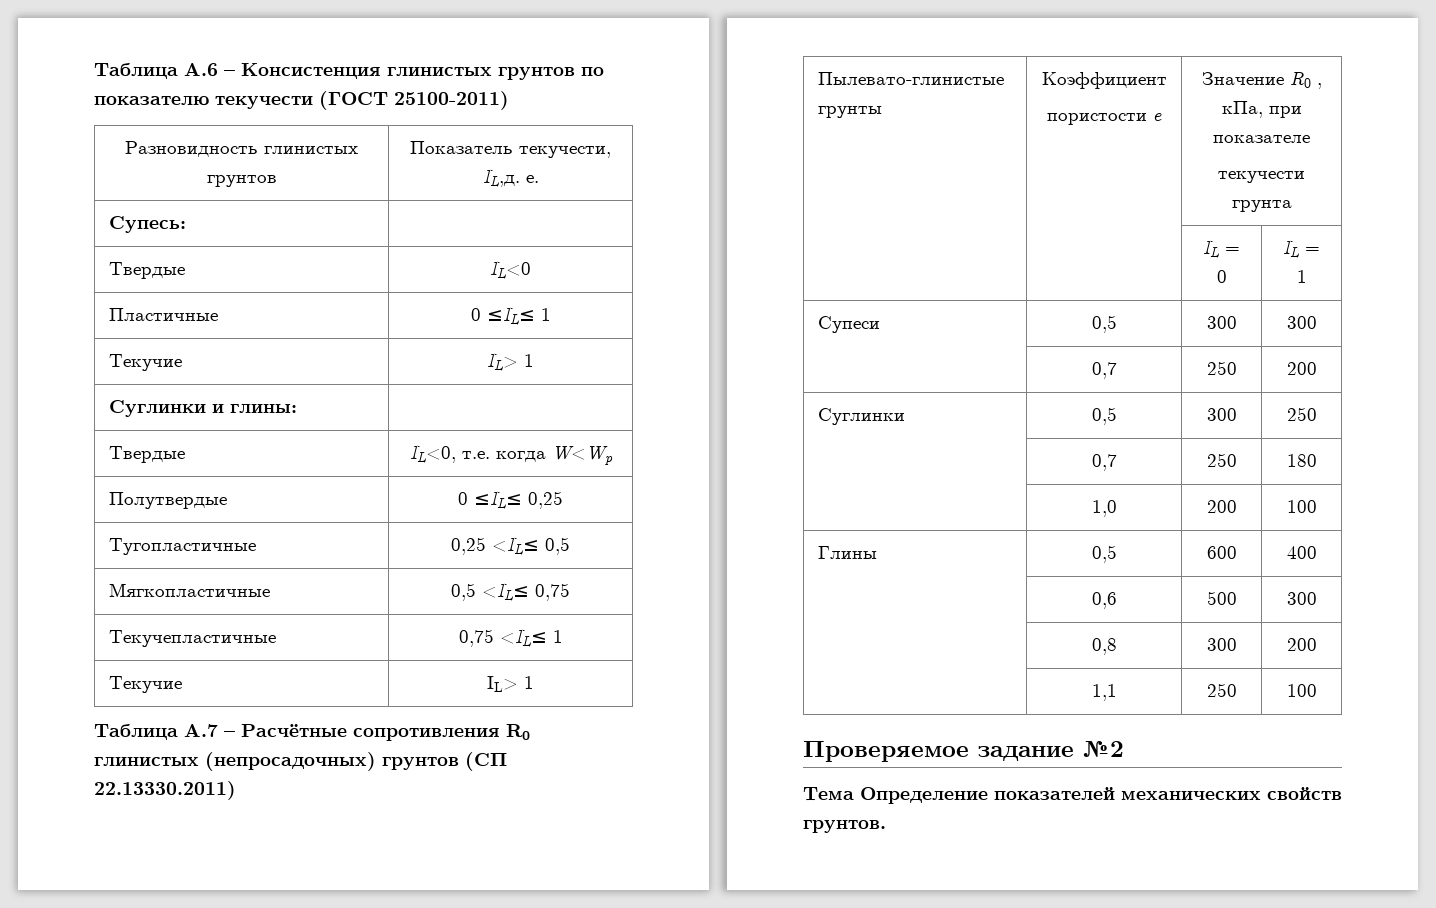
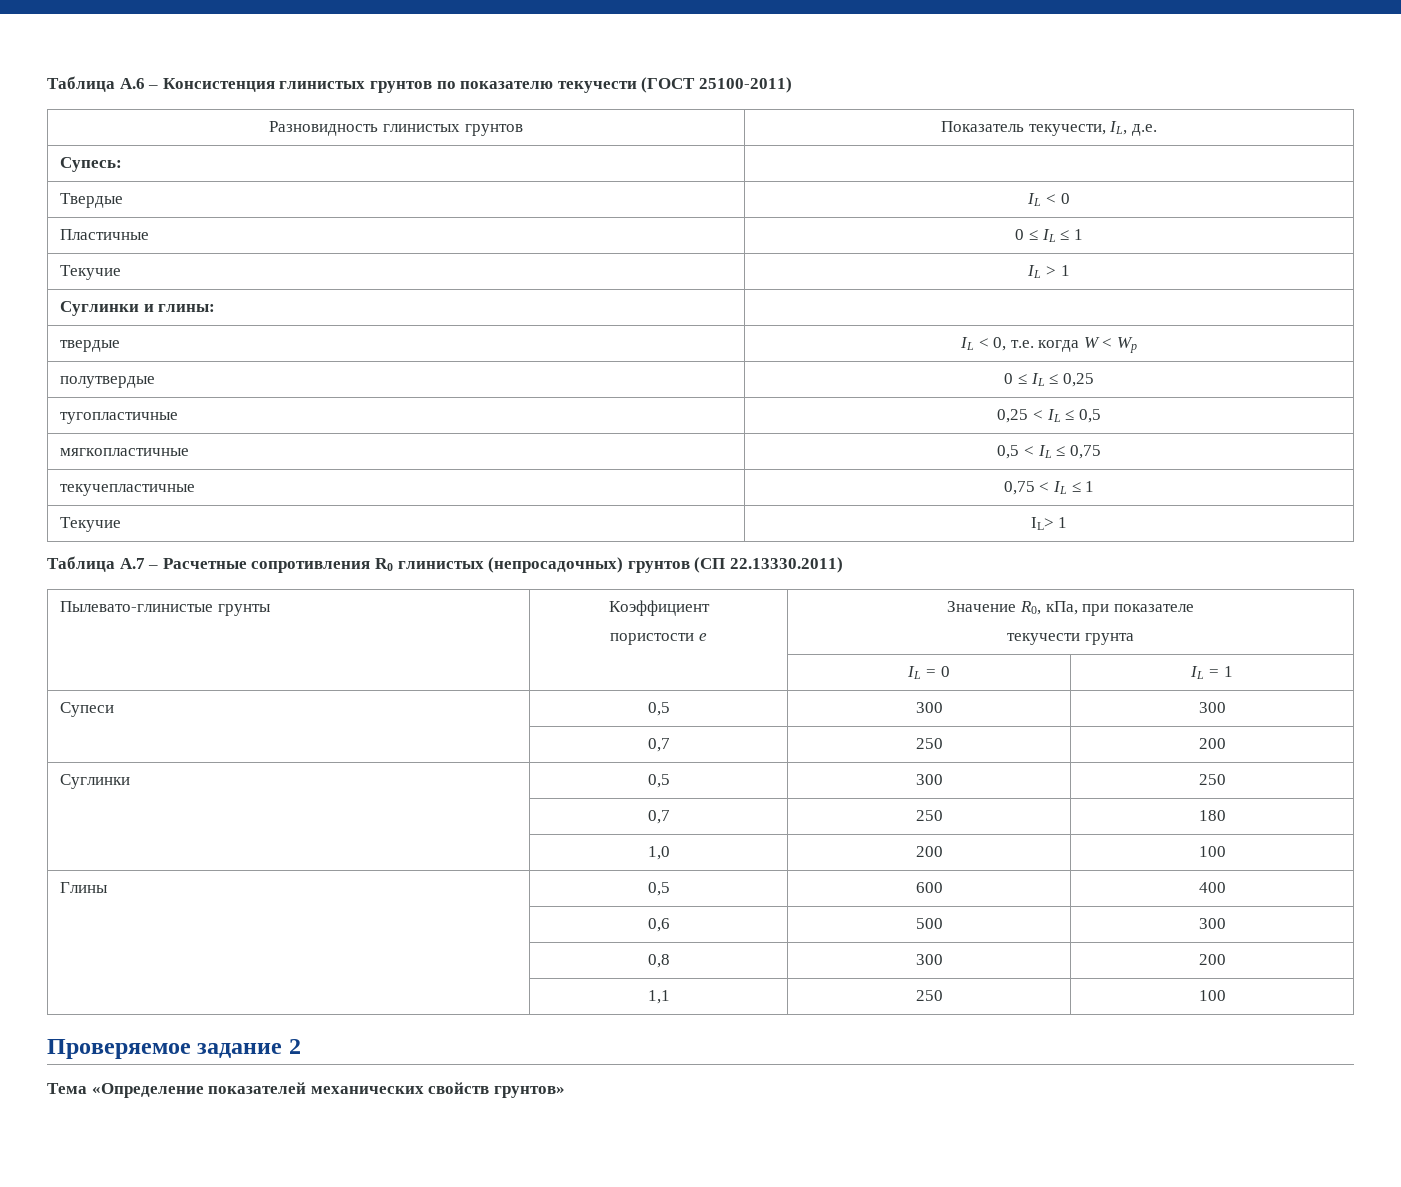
[482,169,539,188] IL,д. е. -> [1109,121,1157,136] IL, д.е.
[490,261,531,280] IL<0 -> [1027,193,1070,206] IL < 0
[486,307,551,326] [108,354,182,371] [487,353,518,372] ≤IL≤ 1 // Текучие | IL> -> [1028,229,1083,242] [60,265,122,280] [1027,265,1056,278] ≤ IL ≤ 1 // Текучие | IL >
[108,446,185,463] [409,445,613,465] [108,492,227,509] [458,491,522,510] Твердые | IL<0, т.е. когда W<Wp // Полутвердые | 0 ≤IL≤ -> [60,340,121,352] [959,337,1138,353] [60,376,156,388] [1004,373,1059,386] твердые | IL < 0, т.е. когда W < Wp // полутвердые | 0 ≤ IL ≤
[108,538,256,555] [451,537,539,556] Тугопластичные | 0,25 <IL≤ -> [60,412,179,424] [997,409,1075,423] тугопластичные | 0,25 < IL ≤
[108,583,270,597] [451,583,529,602] Мягкопластичные | 0,5 <IL≤ -> [60,448,190,456] [997,445,1066,459] мягкопластичные | 0,5 < IL ≤
[108,630,276,647] [458,629,547,648] Текучепластичные | 0,75 <IL≤ -> [60,484,196,496] [1003,481,1081,495] текучепластичные | 0,75 < IL ≤
[241,724,347,737] Расчётные -> [162,558,247,569] Расчетные
[1289,72,1322,89] R0 , -> [1019,601,1041,615] R0,
[1083,741,1124,757] №2 -> [288,1039,301,1054] 2
[860,787,988,804] Определение -> [91,1083,204,1098] «Определение
[803,820,886,833] грунтов. -> [493,1086,565,1098] грунтов»

